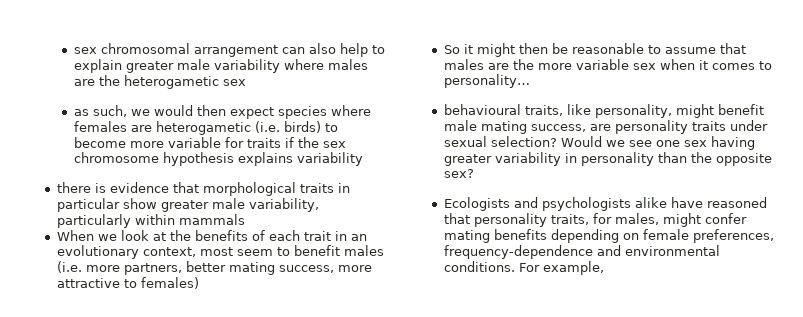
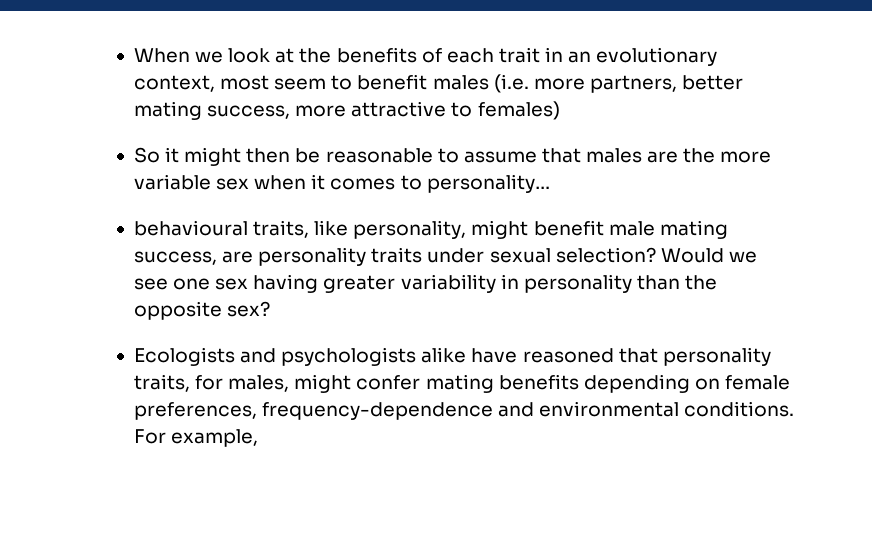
[73,43,385,57] [73,59,368,73] [73,75,246,89] [73,105,371,119] [73,121,338,135] [73,137,346,148] [73,152,363,166] [56,182,350,196] [56,198,319,212] [56,214,245,228] sex chromosomal arrangement can also help to explain greater male variability where males are the heterogametic sex // as such, we would then expect species where females are heterogametic (i.e. birds) to become more variable for traits if the sex chromosome hypothesis explains variability // there is evidence that morphological traits in particular show greater male variability, particularly within mammals // -> (133, 55) none

